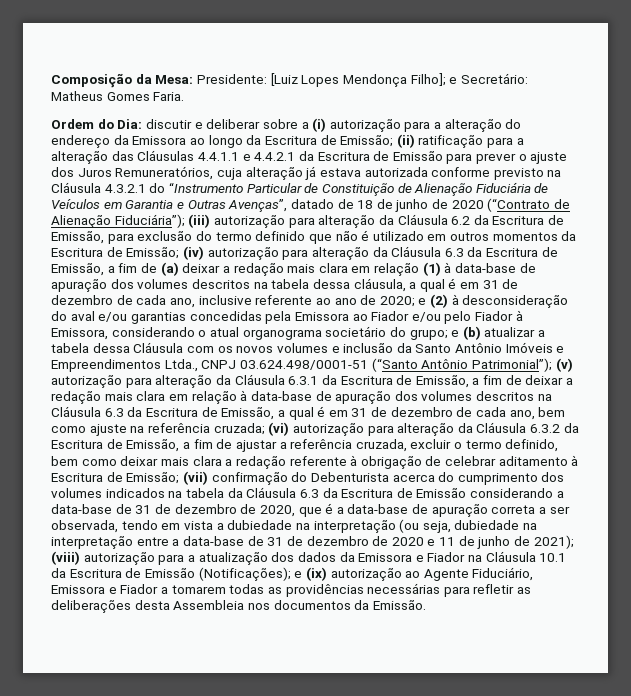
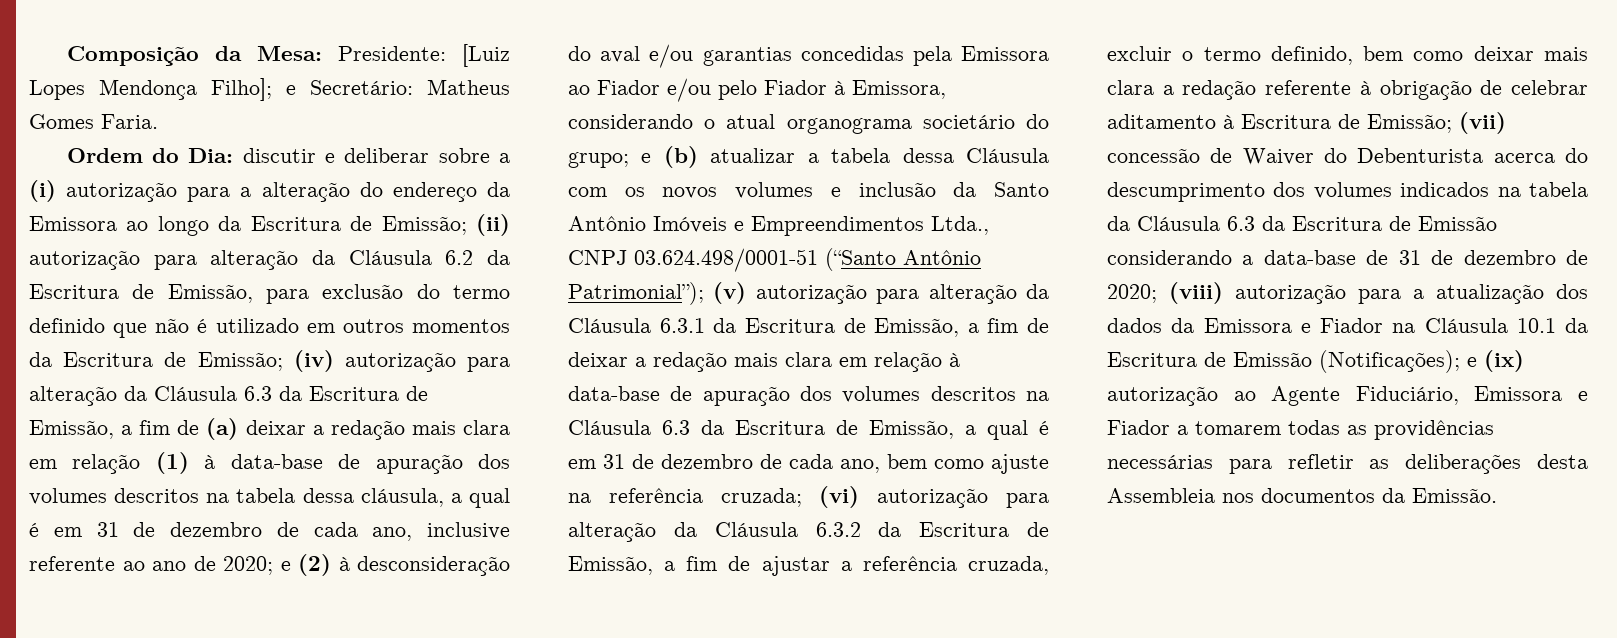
[418,135,524,148] [51,150,568,164] [51,166,562,180] [51,182,549,196] [51,198,571,212] [51,214,211,228] ratificação para a alteração das Cláusulas 4.4.1.1 e 4.4.2.1 da Escritura de Emissão para prever o ajuste dos Juros Remuneratórios, cuja alteração já estava autorizada conforme previsto na Cláusula 4.3.2.1 do “Instrumento Particular de Constituição de Alienação Fiduciária de Veículos em Garantia e Outras Avenças”, datado de 18 de junho de 2020 (“Contrato de Alienação Fiduciária”); (iii) -> (510, 225) none
[211,472,288,485] confirmação -> [1107,148,1314,165] concessão de Waiver
[457,473,538,485] cumprimento -> [1107,182,1265,202] descumprimento
[259,503,570,517] [51,519,538,533] [51,535,574,549] 2020, que é a data-base de apuração correta a ser observada, tendo em vista a dubiedade na interpretação (ou seja, dubiedade na interpretação entre a data-base de 31 de dezembro de 2020 e 11 de junho de 2021); -> [1107,284,1157,303] 2020;

